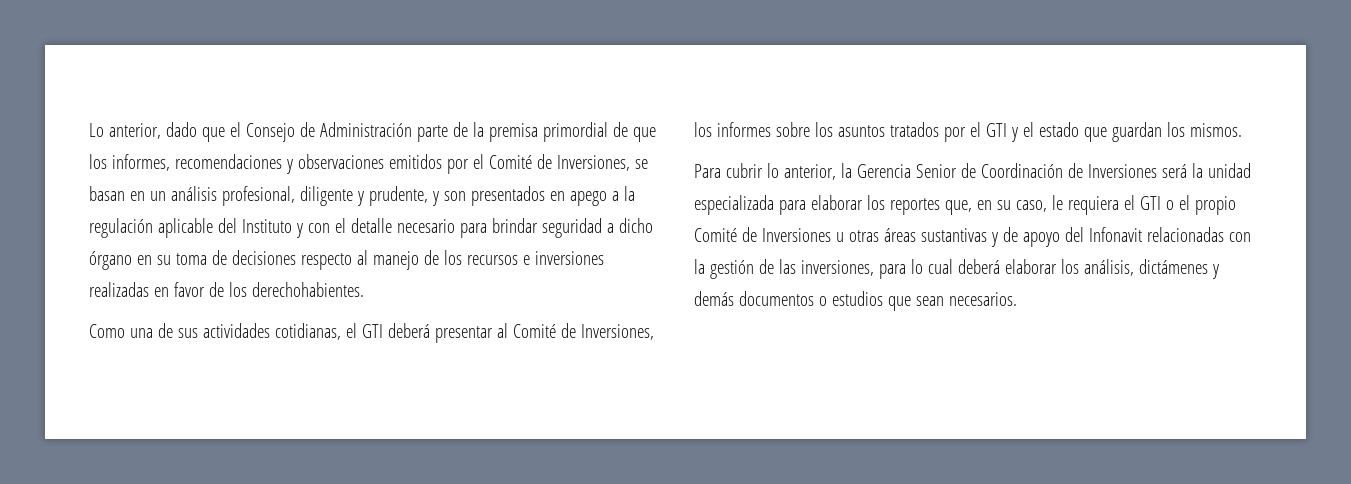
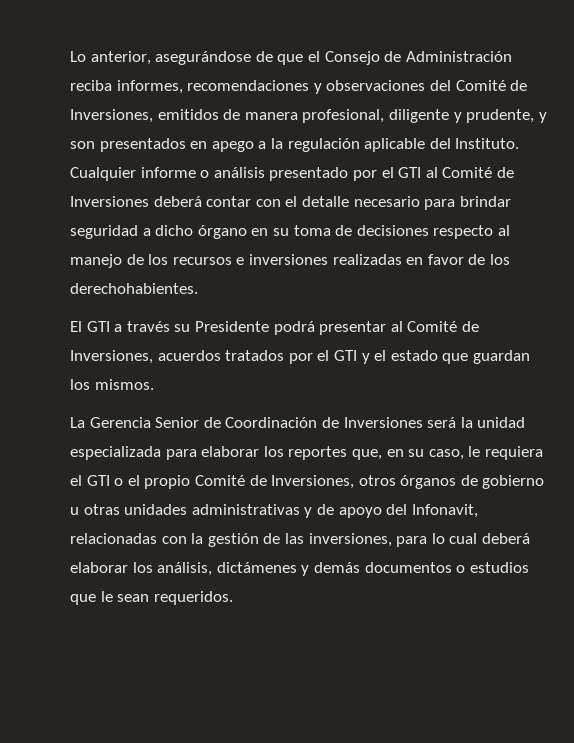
[165,122,197,137] dado -> [155,51,273,65] asegurándose de
[416,122,656,142] [89,154,648,174] [89,186,217,201] parte de la premisa primordial de que los informes, recomendaciones y observaciones emitidos por el Comité de Inversiones, se basan en un análisis -> [70,80,528,94] [70,109,298,123] reciba informes, recomendaciones y observaciones del Comité de Inversiones, emitidos de manera
[241,219,303,238] Instituto y -> [455,138,520,149] [70,167,514,181] [70,196,252,207] Instituto. Cualquier informe o análisis presentado por el GTI al Comité de Inversiones deberá contar
[89,323,430,340] Como una de sus actividades cotidianas, el GTI deberá -> [70,321,315,335] El GTI a través su Presidente podrá
[694,122,885,137] los informes sobre los asuntos -> [157,350,221,361] acuerdos
[694,163,852,180] Para cubrir lo anterior, la -> [70,417,85,428] La
[761,228,987,242] Inversiones u otras áreas sustantivas -> [271,475,545,489] [70,504,300,515] Inversiones, otros órganos de gobierno u otras unidades administrativas
[1088,227,1142,242] Infonavit -> [411,504,478,518] Infonavit,
[915,292,1017,306] sean necesarios. -> [100,591,233,605] le sean requeridos.

